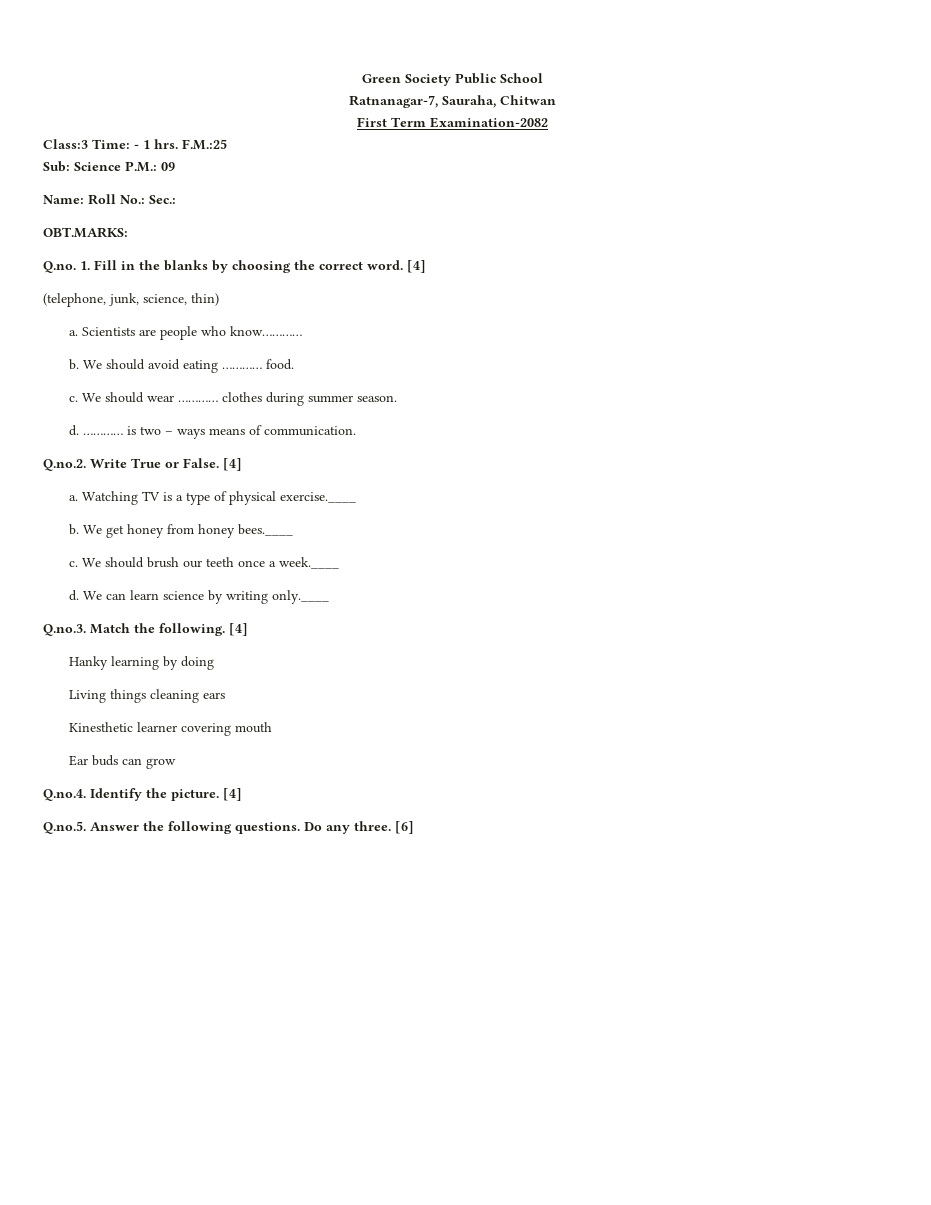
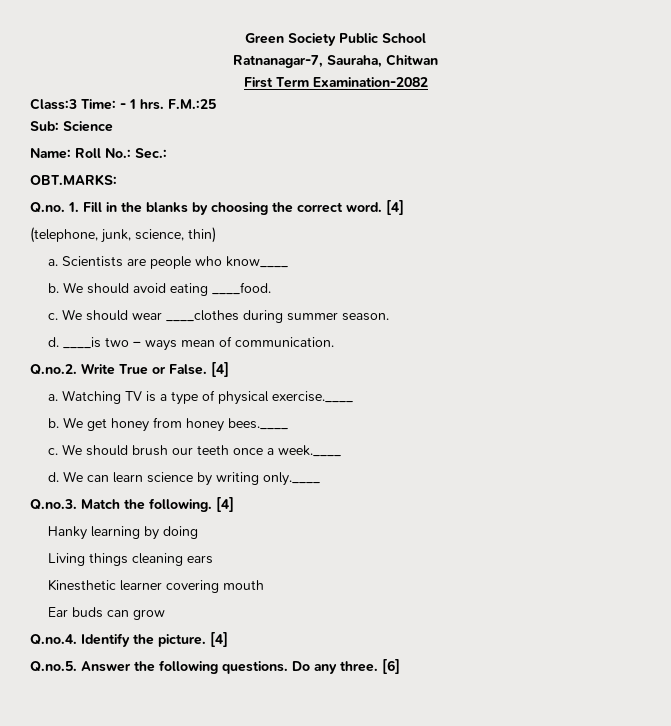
[125,161,175,172] P.M.: 09 -> (113, 126) none
[230,326,303,336] know………… -> [225,256,288,268] know____
[222,359,295,370] ………… food. -> [211,282,271,295] ____food.
[178,392,263,402] ………… clothes -> [165,310,239,322] ____clothes
[83,426,137,435] ………… is -> [62,337,101,349] ____is
[209,428,246,435] means -> [180,340,215,347] mean

